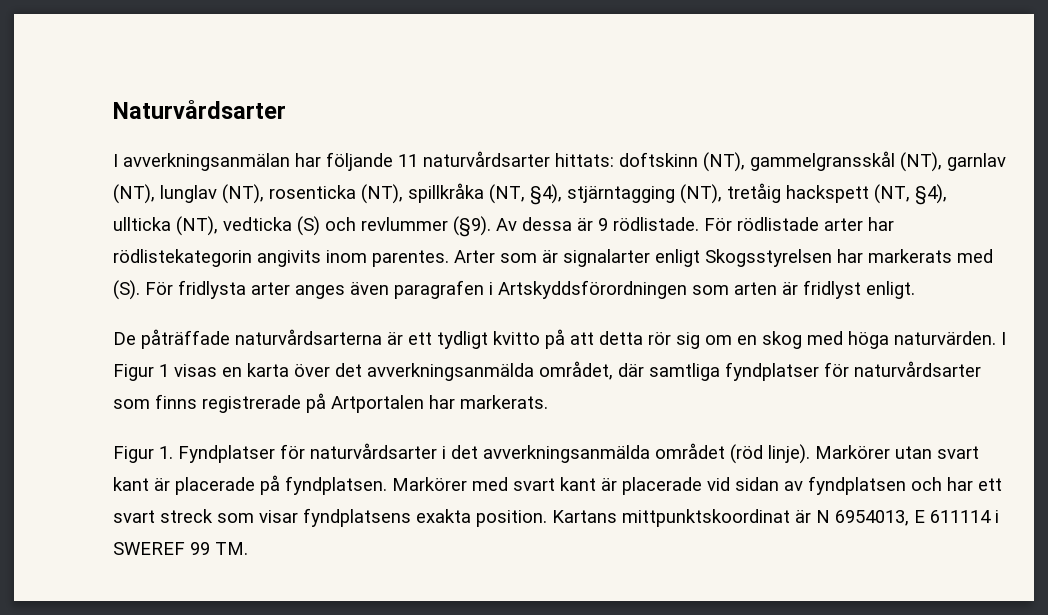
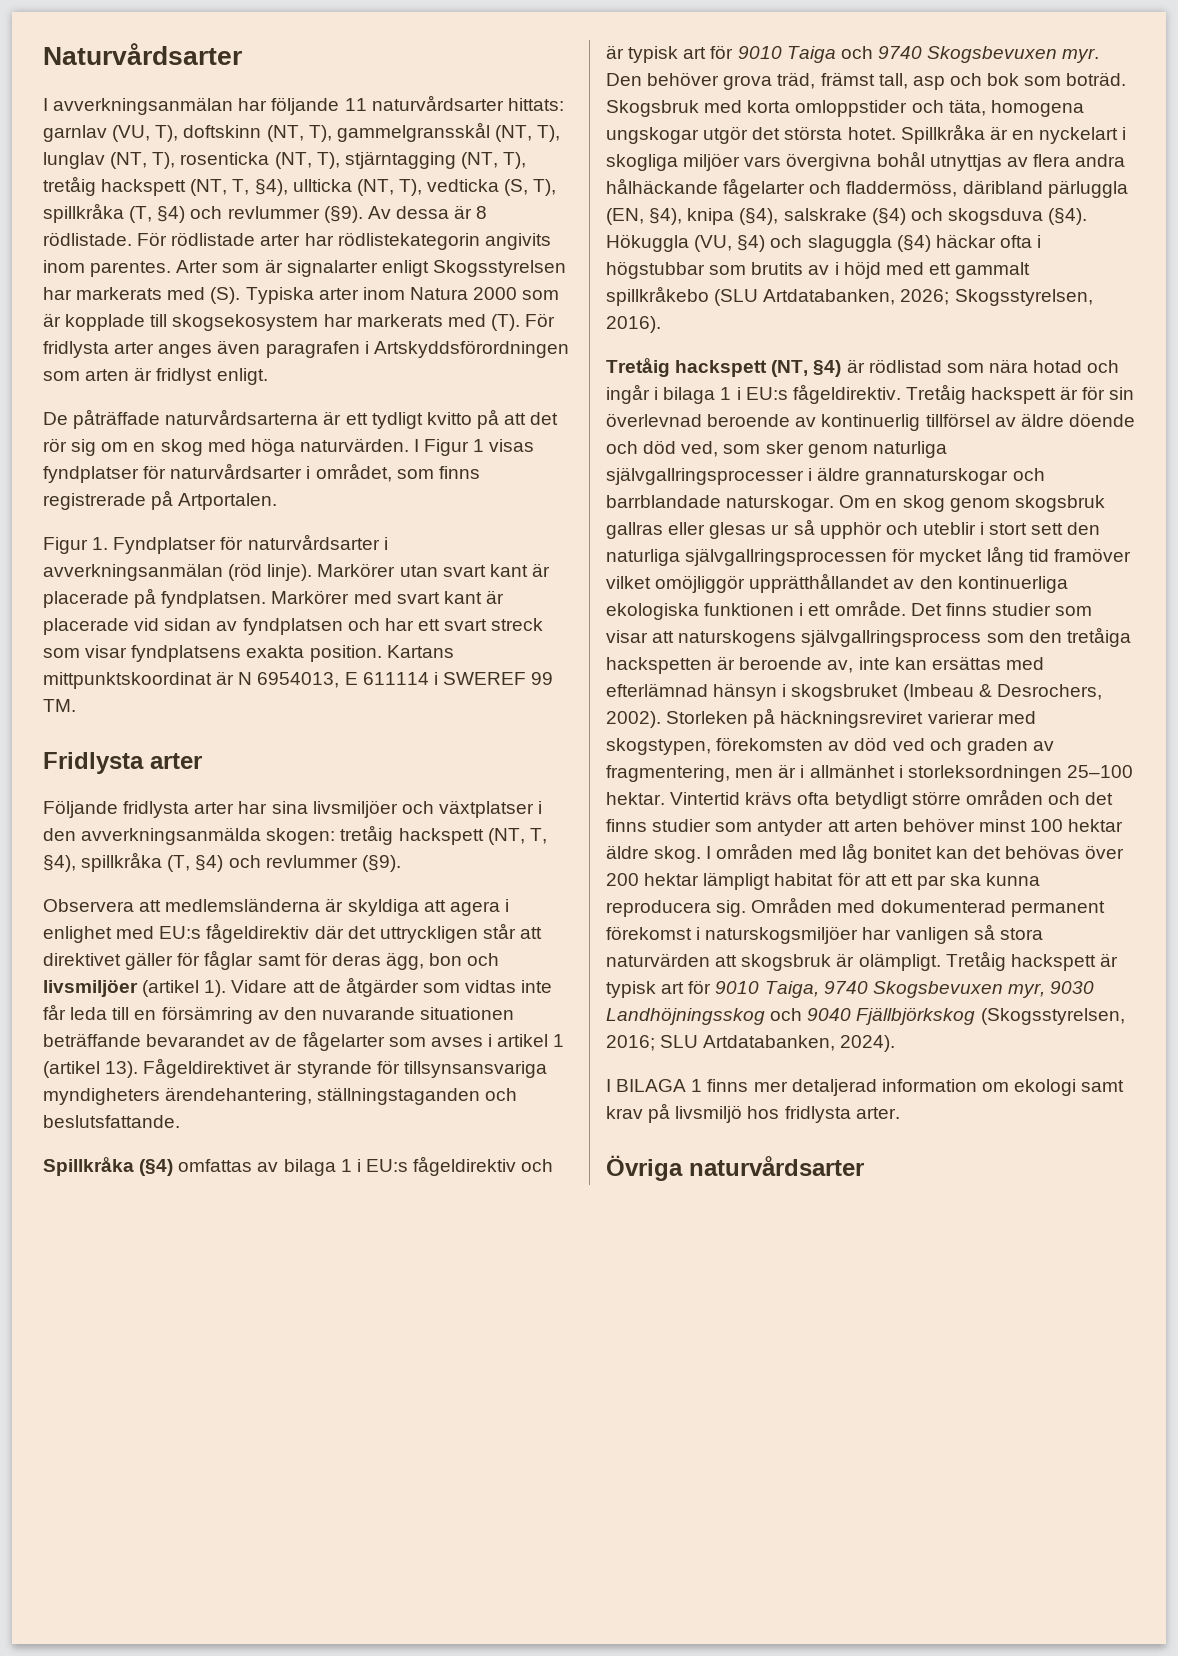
[619,151,1006,172] [113,183,910,205] doftskinn (NT), gammelgransskål (NT), garnlav (NT), lunglav (NT), rosenticka (NT), spillkråka (NT, §4), stjärntagging (NT), tretåig hackspett (NT, -> [43,122,561,142] [43,151,527,169] [43,176,250,196] garnlav (VU, T), doftskinn (NT, T), gammelgransskål (NT, T), lunglav (NT, T), rosenticka (NT, T), stjärntagging (NT, T), tretåig hackspett (NT, T,
[176,216,320,236] (NT), vedticka (S) -> [356,179,557,196] [43,203,186,223] (NT, T), vedticka (S, T), spillkråka (T, §4)
[598,218,608,231] 9 -> [476,206,488,219] 8
(140, 290) none -> [245,287,560,304] [43,313,520,331] Typiska arter inom Natura 2000 som är kopplade till skogsekosystem har markerats med (T).
[599,331,643,345] detta -> [530,412,559,425] det
[222,361,720,381] en karta över det avverkningsanmälda området, där samtliga -> (535, 445) none
(981, 369) none -> [306,463,392,482] i området,
[331,395,548,413] Artportalen har markerats. -> [178,493,278,510] Artportalen.
[451,443,725,463] det avverkningsanmälda området -> [43,563,223,581] avverkningsanmälan
(248, 548) none -> [43,752,202,774] [43,800,543,818] [43,825,547,845] [43,852,401,872] [43,898,509,916] [43,923,543,943] [43,950,500,970] [43,977,553,997] [43,1004,515,1024] [43,1031,565,1051] [43,1058,547,1078] [43,1087,518,1105] [43,1115,180,1128] [43,1156,554,1176] [606,45,1100,63] [606,72,1127,90] [606,99,1084,117] [606,124,1127,144] [606,151,1126,171] [606,178,1128,198] [606,208,1088,225] [606,234,1042,252] [606,261,1031,279] [606,286,1093,306] [606,316,661,333] [606,358,1120,377] [606,384,1135,404] [606,413,1135,431] [606,440,947,458] [606,467,1045,485] [606,495,1105,512] [606,519,1101,539] [606,546,1131,566] [606,573,1068,593] [606,600,1093,620] [606,627,1131,647] [606,656,1044,674] [606,683,1102,701] [606,708,1036,728] [606,737,1054,755] [606,764,1133,782] [606,789,1114,809] [606,818,1124,836] [606,843,1125,863] [606,872,1041,890] [606,897,1105,917] [606,924,1043,944] [606,951,1118,971] [606,980,1095,998] [606,1007,1125,1025] [606,1035,896,1052] [606,1079,1125,1096] [606,1103,900,1123] [606,1155,864,1181] // Fridlysta arter // Följande fridlysta arter har sina livsmiljöer och växtplatser i den avverkningsanmälda skogen: tretåig hackspett (NT, T, §4), spillkråka (T, §4) och revlummer (§9). // Observera att medlemsländerna är skyldiga att agera i enlighet med EU:s fågeldirektiv där det uttryckligen står att direktivet gäller för fåglar samt för deras ägg, bon och livsmiljöer (artikel 1). Vidare att de åtgärder som vidtas inte får leda till en försämring av den nuvarande situationen beträffande bevarandet av de fågelarter som avses i artikel 1 (artikel 13). Fågeldirektivet är styrande för tillsynsansvariga myndigheters ärendehantering, ställningstaganden och beslutsfattande. // Spillkråka (§4) omfattas av bilaga 1 i EU:s fågeldirektiv och är typisk art för 9010 Taiga och 9740 Skogsbevuxen myr. Den behöver grova träd, främst tall, asp och bok som boträd. Skogsbruk med korta omloppstider och täta, homogena ungskogar utgör det största hotet. Spillkråka är en nyckelart i skogliga miljöer vars övergivna bohål utnyttjas av flera andra hålhäckande fågelarter och fladdermöss, däribland pärluggla (EN, §4), knipa (§4), salskrake (§4) och skogsduva (§4). Hökuggla (VU, §4) och slaguggla (§4) häckar ofta i högstubbar som brutits av i höjd med ett gammalt spillkråkebo (SLU Artdatabanken, 2026; Skogsstyrelsen, 2016). // Tretåig hackspett (NT, §4) är rödlistad som nära hotad och ingår i bilaga 1 i EU:s fågeldirektiv. Tretåig hackspett är för sin överlevnad beroende av kontinuerlig tillförsel av äldre döende och död ved, som sker genom naturliga självgallringsprocesser i äldre grannaturskogar och barrblandade naturskogar. Om en skog genom skogsbruk gallras eller glesas ur så upphör och uteblir i stort sett den naturliga självgallringsprocessen för mycket lång tid framöver vilket omöjliggör upprätthållandet av den kontinuerliga ekologiska funktionen i ett område. Det finns studier som visar att naturskogens självgallringsprocess som den tretåiga hackspetten är beroende av, inte kan ersättas med efterlämnad hänsyn i skogsbruket (Imbeau & Desrochers, 2002). Storleken på häckningsreviret varierar med skogstypen, förekomsten av död ved och graden av fragmentering, men är i allmänhet i storleksordningen 25–100 hektar. Vintertid krävs ofta betydligt större områden och det finns studier som antyder att arten behöver minst 100 hektar äldre skog. I områden med låg bonitet kan det behövas över 200 hektar lämpligt habitat för att ett par ska kunna reproducera sig. Områden med dokumenterad permanent förekomst i naturskogsmiljöer har vanligen så stora naturvärden att skogsbruk är olämpligt. Tretåig hackspett är typisk art för 9010 Taiga, 9740 Skogsbevuxen myr, 9030 Landhöjningsskog och 9040 Fjällbjörkskog (Skogsstyrelsen, 2016; SLU Artdatabanken, 2024). // I BILAGA 1 finns mer detaljerad information om ekologi samt krav på livsmiljö hos fridlysta arter. // Övriga naturvårdsarter

